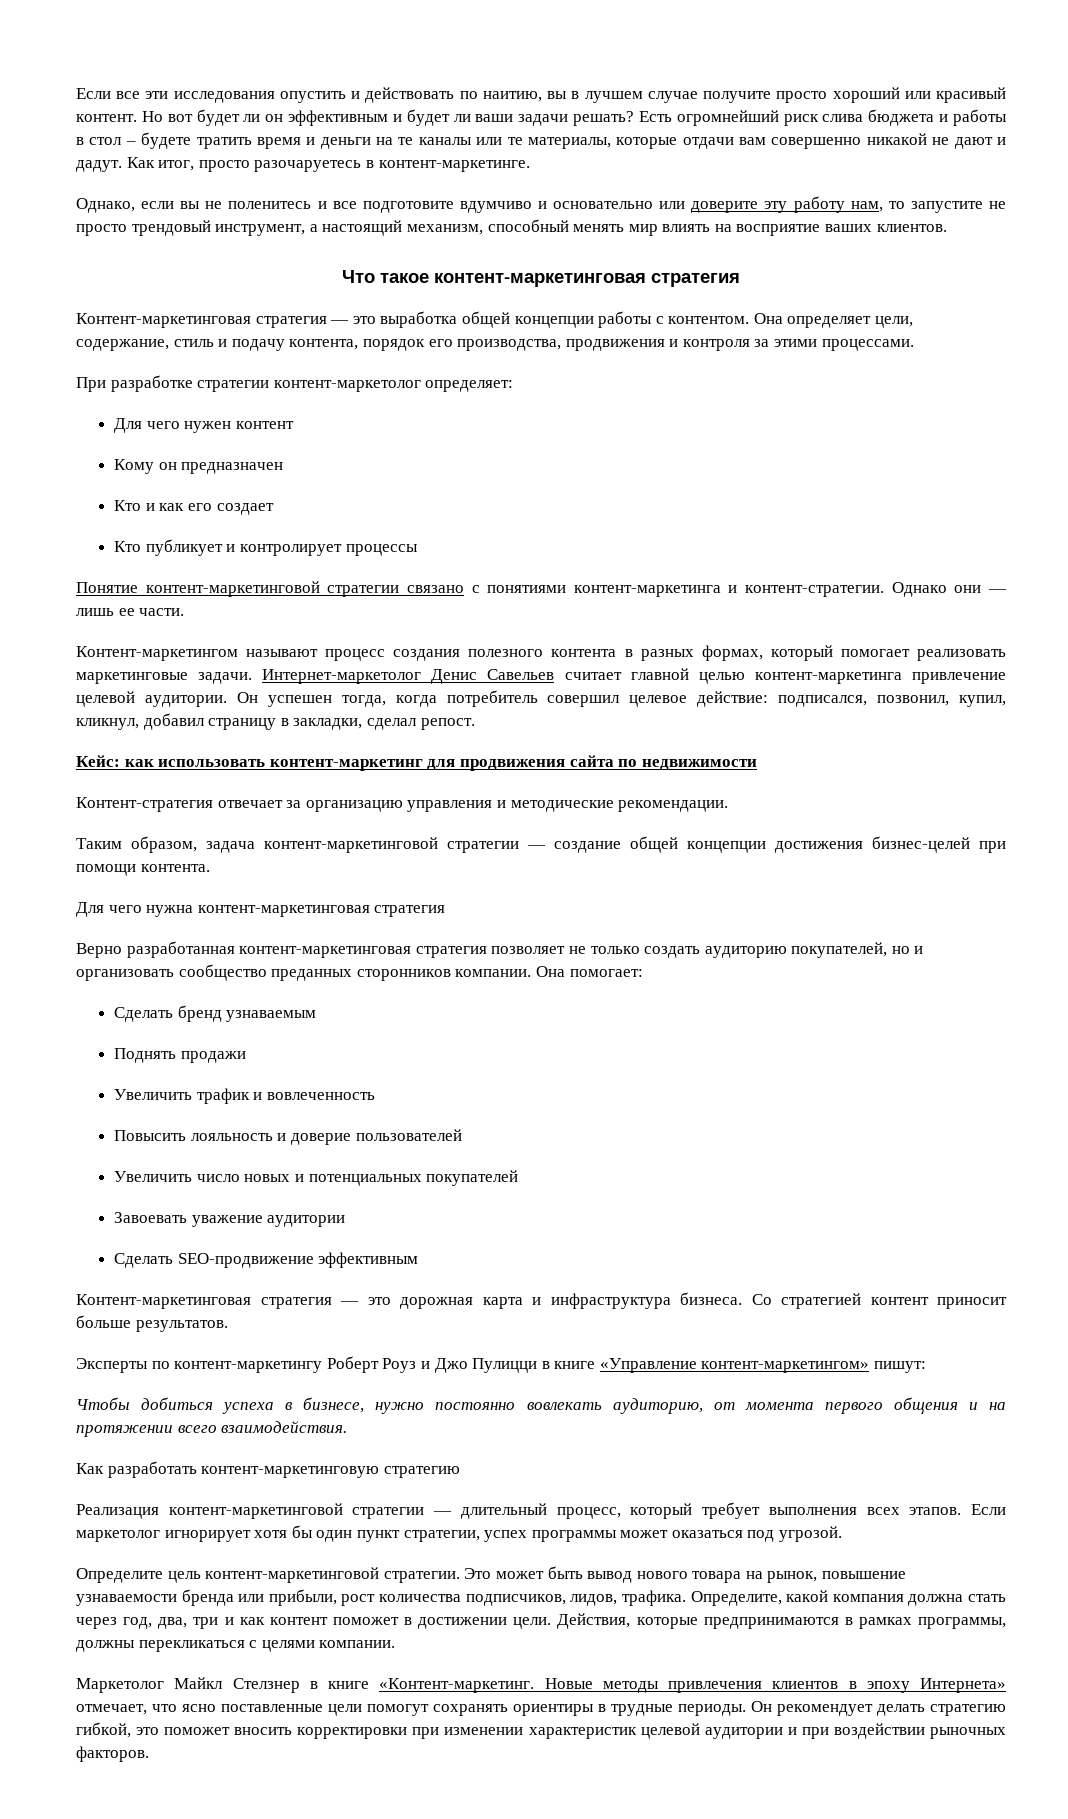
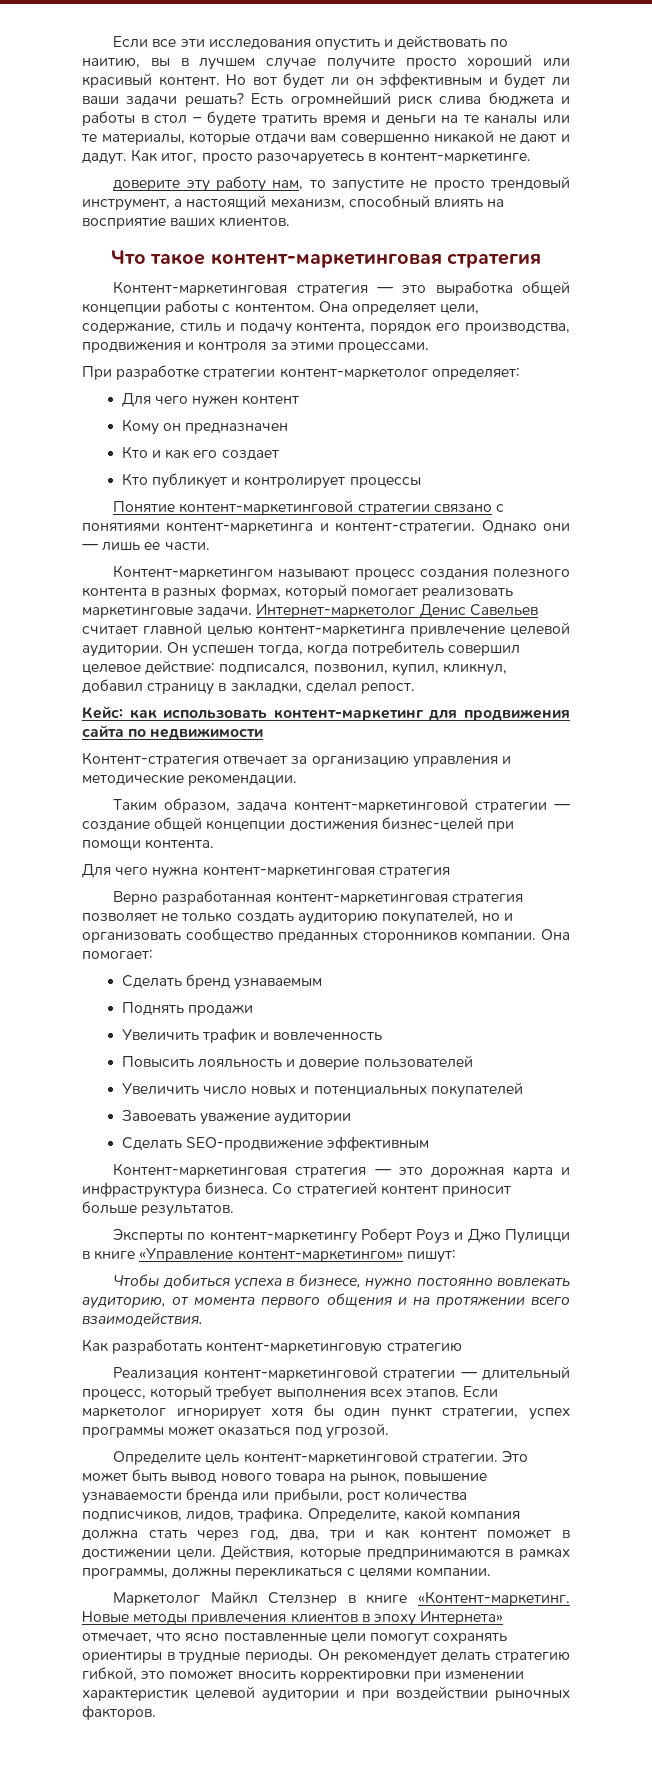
[76,198,686,213] Однако, если вы не поленитесь и все подготовите вдумчиво и основательно или -> (532, 158) none
[573,224,658,236] менять мир -> (430, 201) none

